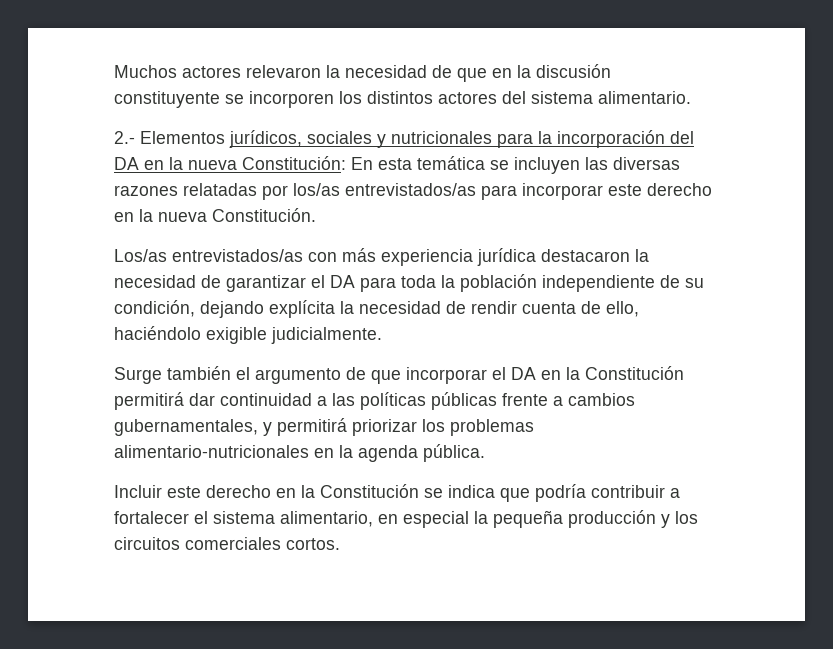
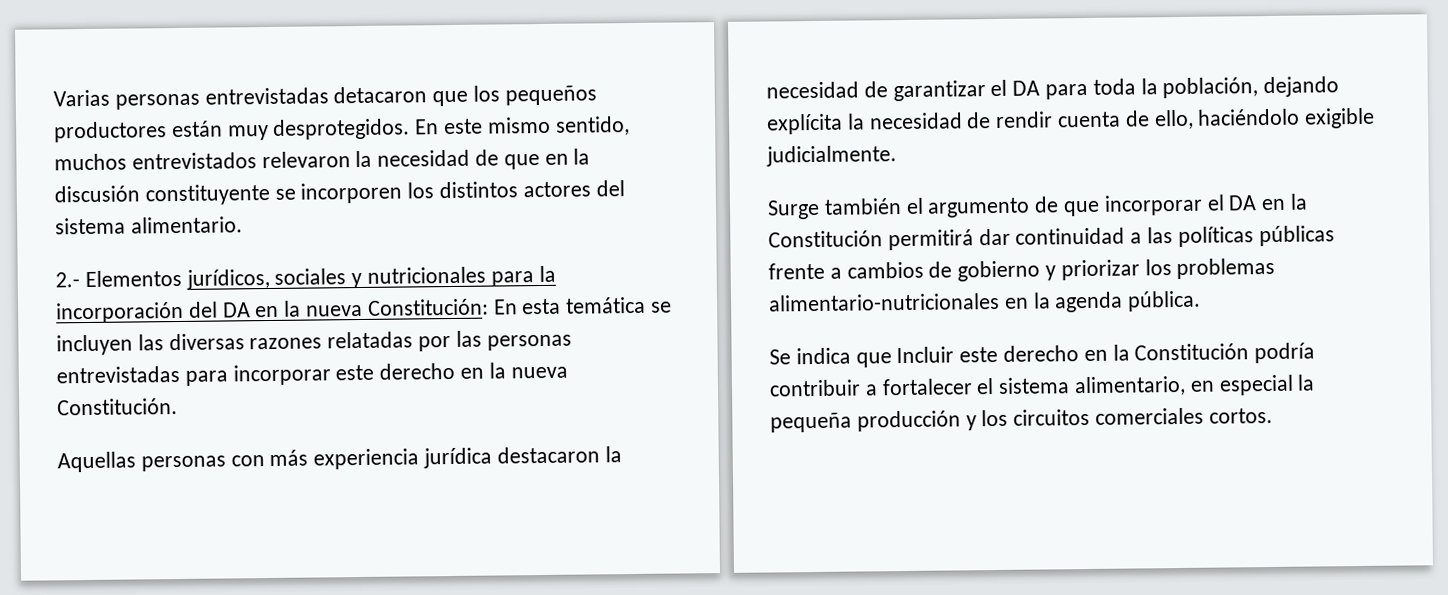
[114,65,241,78] Muchos actores -> [53,85,597,110] [54,116,630,143] [54,152,257,171] Varias personas entrevistadas detacaron que los pequeños productores están muy desprotegidos. En este mismo sentido, muchos entrevistados
[293,183,476,196] los/as entrevistados/as -> [455,330,572,351] [56,365,180,384] las personas entrevistadas
[114,249,303,262] Los/as entrevistados/as -> [57,451,226,473] Aquellas personas
[460,274,704,292] [114,300,195,317] población independiente de su condición, -> [1162,77,1259,99] población,
[114,418,347,436] gubernamentales, y permitirá -> [928,260,1057,282] de gobierno y
(485, 453) none -> [769,347,892,368] Se indica que
[424,485,530,502] se indica que -> (1250, 352) none

